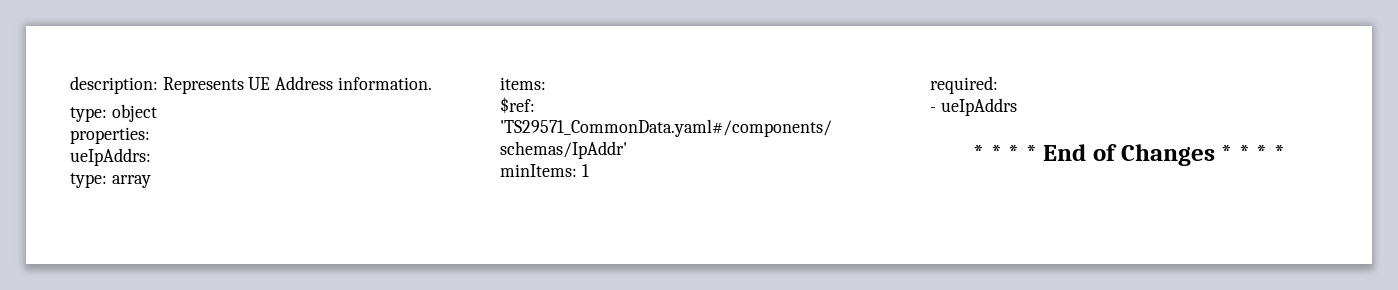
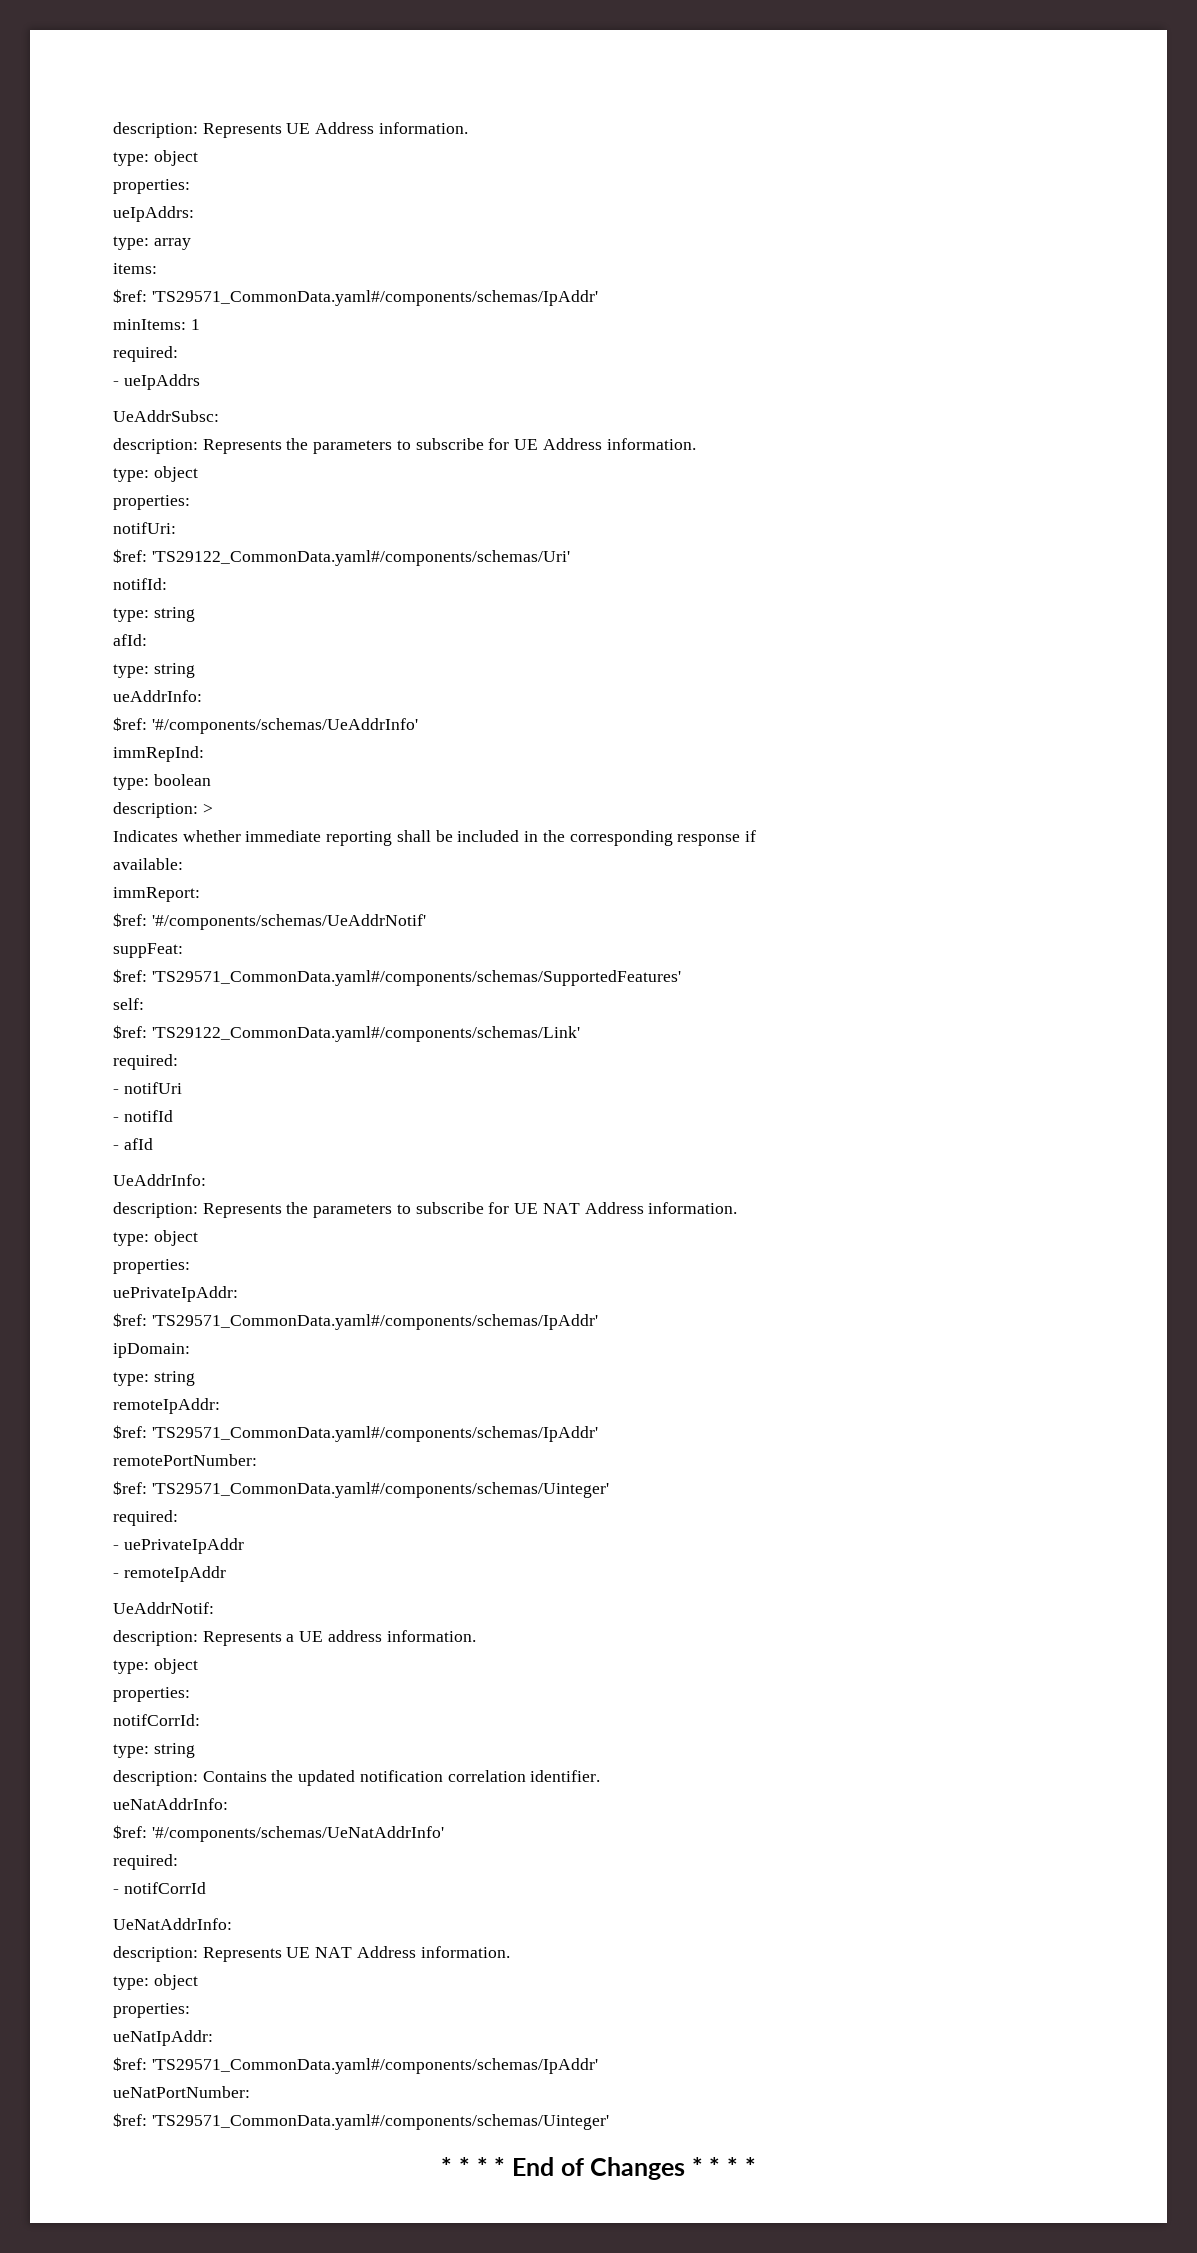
(1017, 107) none -> [113,410,219,422] [113,438,696,454] [113,466,198,482] [113,495,190,510] [113,522,176,534] [113,549,570,566] [113,578,167,590] [113,607,195,622] [113,634,147,646] [113,663,195,678] [113,690,202,702] [113,717,418,734] [113,746,204,762] [113,774,211,790] [113,802,213,818] [113,830,756,846] [113,858,183,870] [113,887,200,902] [113,913,426,930] [113,943,183,958] [113,969,681,986] [113,998,144,1010] [113,1025,580,1042] [113,1054,178,1070] [113,1082,182,1094] [113,1110,173,1122] [113,1138,153,1150] [113,1174,206,1186] [113,1202,738,1218] [113,1230,198,1246] [113,1259,190,1274] [113,1286,238,1302] [113,1313,598,1330] [113,1343,190,1358] [113,1371,195,1386] [113,1398,220,1414] [113,1425,598,1442] [113,1454,257,1466] [113,1481,609,1498] [113,1510,178,1526] [113,1538,244,1554] [113,1566,226,1582] [113,1602,214,1614] [113,1630,476,1646] [113,1658,198,1674] [113,1687,190,1702] [113,1714,200,1726] [113,1743,195,1758] [113,1770,601,1786] [113,1798,228,1810] [113,1825,444,1842] [113,1854,178,1870] [113,1882,206,1894] [113,1918,232,1930] [113,1946,510,1962] [113,1974,198,1990] [113,2003,190,2018] [113,2030,213,2046] [113,2057,598,2074] [113,2086,250,2098] [113,2113,609,2130] // UeAddrSubsc: // description: Represents the parameters to subscribe for UE Address information. // type: object // properties: // notifUri: // $ref: 'TS29122_CommonData.yaml#/components/schemas/Uri' // notifId: // type: string // afId: // type: string // ueAddrInfo: // $ref: '#/components/schemas/UeAddrInfo' // immRepInd: // type: boolean // description: > // Indicates whether immediate reporting shall be included in the corresponding response if // available: // immReport: // $ref: '#/components/schemas/UeAddrNotif' // suppFeat: // $ref: 'TS29571_CommonData.yaml#/components/schemas/SupportedFeatures' // self: // $ref: 'TS29122_CommonData.yaml#/components/schemas/Link' // required: // - notifUri // - notifId // - afId // UeAddrInfo: // description: Represents the parameters to subscribe for UE NAT Address information. // type: object // properties: // uePrivateIpAddr: // $ref: 'TS29571_CommonData.yaml#/components/schemas/IpAddr' // ipDomain: // type: string // remoteIpAddr: // $ref: 'TS29571_CommonData.yaml#/components/schemas/IpAddr' // remotePortNumber: // $ref: 'TS29571_CommonData.yaml#/components/schemas/Uinteger' // required: // - uePrivateIpAddr // - remoteIpAddr // UeAddrNotif: // description: Represents a UE address information. // type: object // properties: // notifCorrId: // type: string // description: Contains the updated notification correlation identifier. // ueNatAddrInfo: // $ref: '#/components/schemas/UeNatAddrInfo' // required: // - notifCorrId // UeNatAddrInfo: // description: Represents UE NAT Address information. // type: object // properties: // ueNatIpAddr: // $ref: 'TS29571_CommonData.yaml#/components/schemas/IpAddr' // ueNatPortNumber: // $ref: 'TS29571_CommonData.yaml#/components/schemas/Uinteger'

